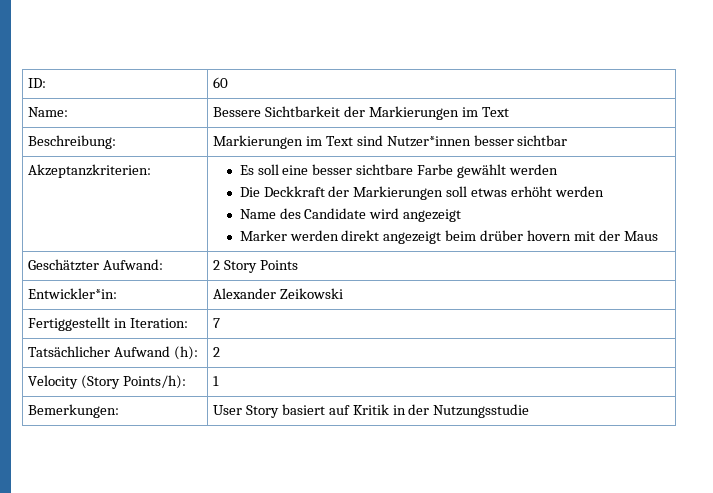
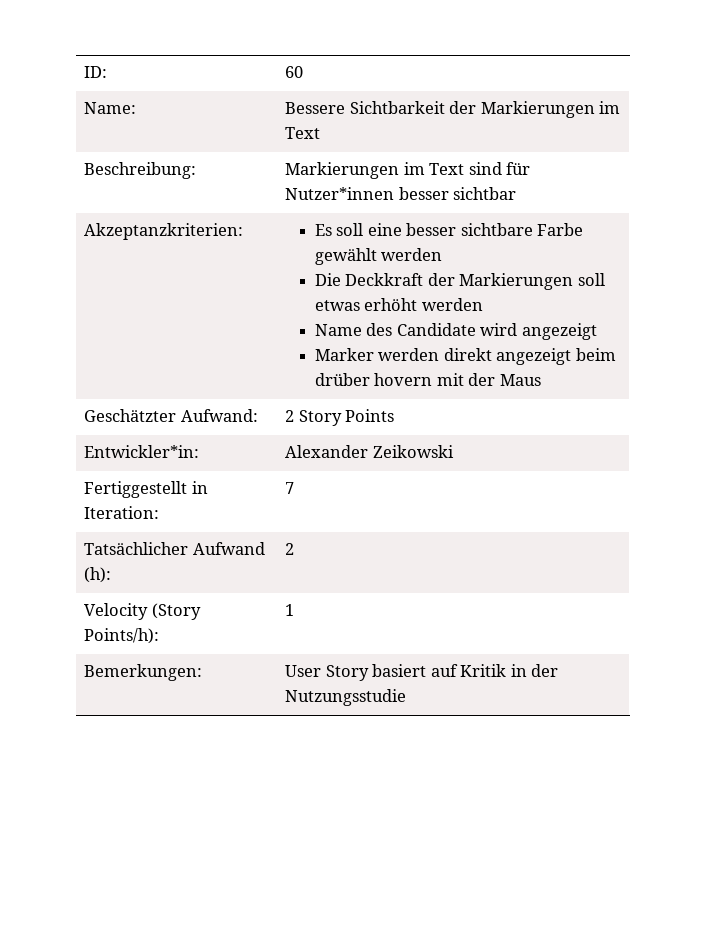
(383, 140) none -> [506,162,531,175] für

